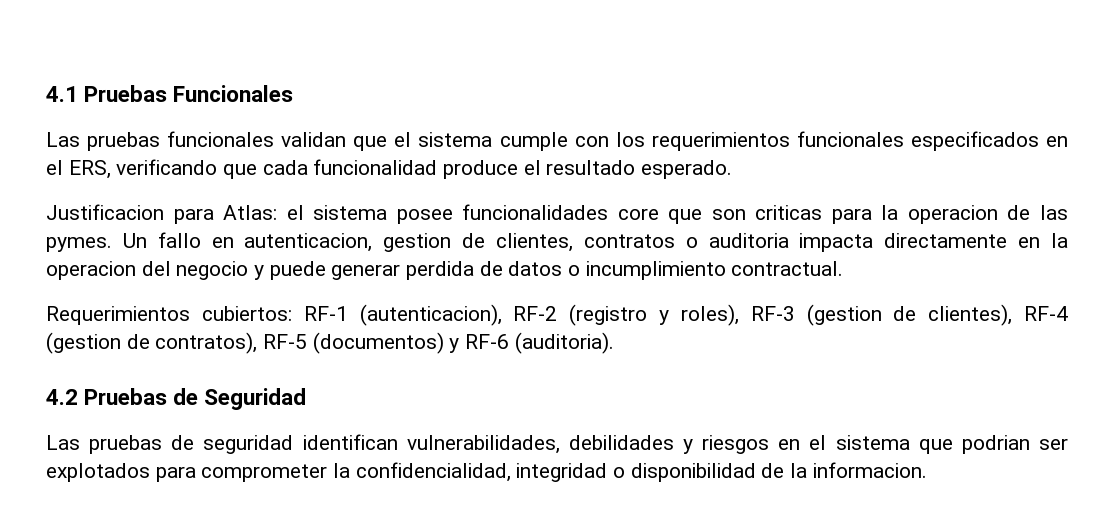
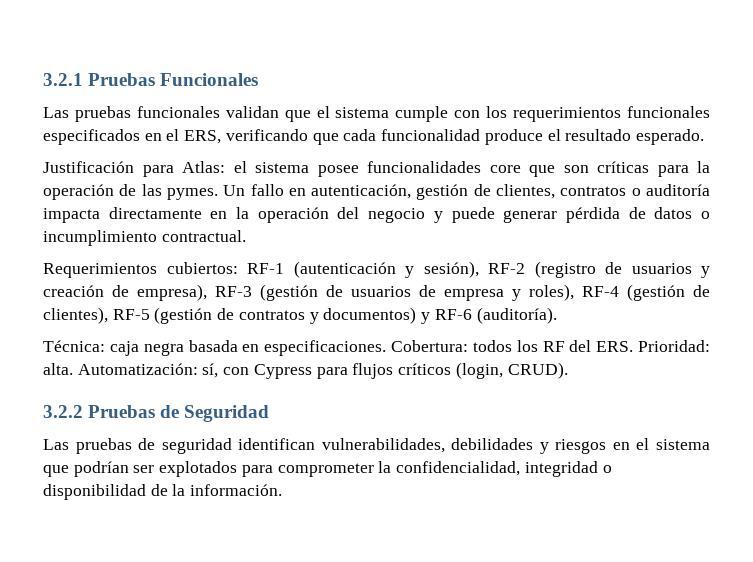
[46,86,78,102] 4.1 -> [43,73,83,86] 3.2.1
[46,204,164,220] Justificacion -> [43,161,134,173] Justificación
[755,205,823,220] criticas -> [597,161,649,173] críticas
[907,205,998,224] operacion -> [43,184,114,200] operación
[244,233,452,252] autenticacion, gestion -> [311,184,469,200] autenticación, gestión
[708,233,789,248] auditoria -> [645,184,710,196] auditoría
[46,261,136,280] operacion -> [257,207,329,223] operación
[406,261,475,280] perdida -> [565,207,620,223] pérdida
[359,304,1069,326] [46,332,614,354] [46,389,78,405] (autenticacion), RF-2 (registro y roles), RF-3 (gestion de clientes), RF-4 (gestion de contratos), RF-5 (documentos) y RF-6 (auditoria). // 4.2 -> [293,261,710,278] [43,284,710,301] [43,307,557,324] [43,340,711,356] [43,362,568,379] [43,405,83,418] (autenticación y sesión), RF-2 (registro de usuarios y creación de empresa), RF-3 (gestión de usuarios de empresa y roles), RF-4 (gestión de clientes), RF-5 (gestión de contratos y documentos) y RF-6 (auditoría). // Técnica: caja negra basada en especificaciones. Cobertura: todos los RF del ERS. Prioridad: alta. Automatización: sí, con Cypress para flujos críticos (login, CRUD). // 3.2.2
[961,435,1030,454] podrian -> [73,461,129,477] podrían
[812,462,927,478] informacion. -> [190,484,283,496] información.

